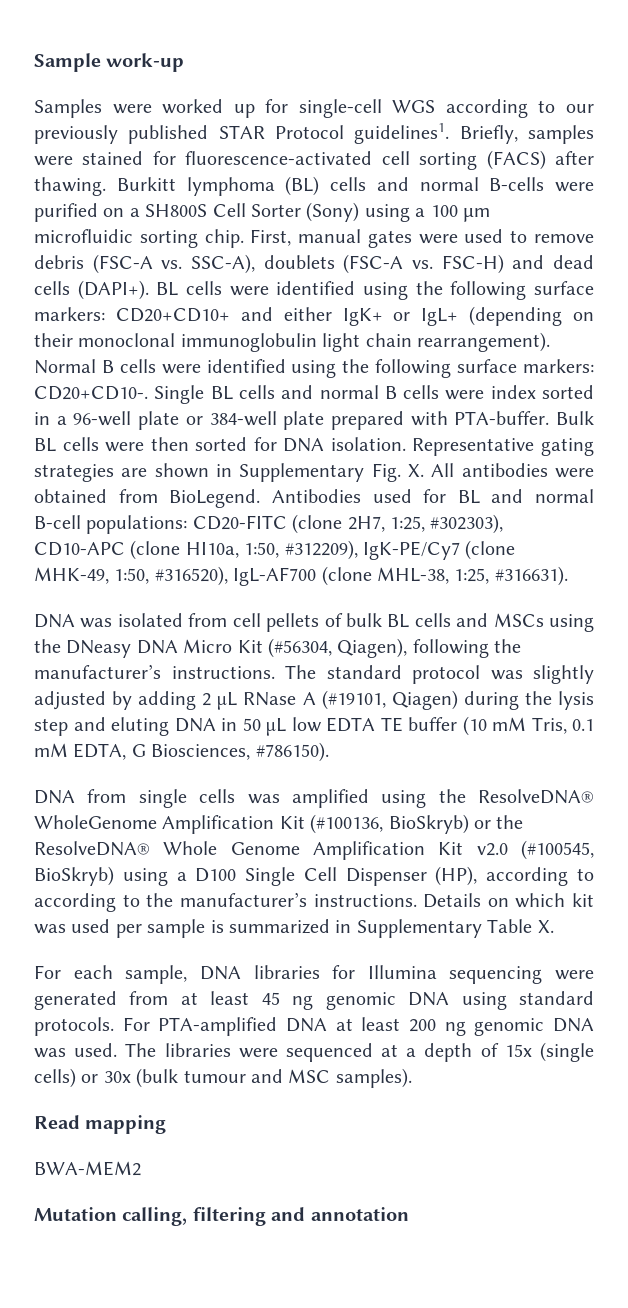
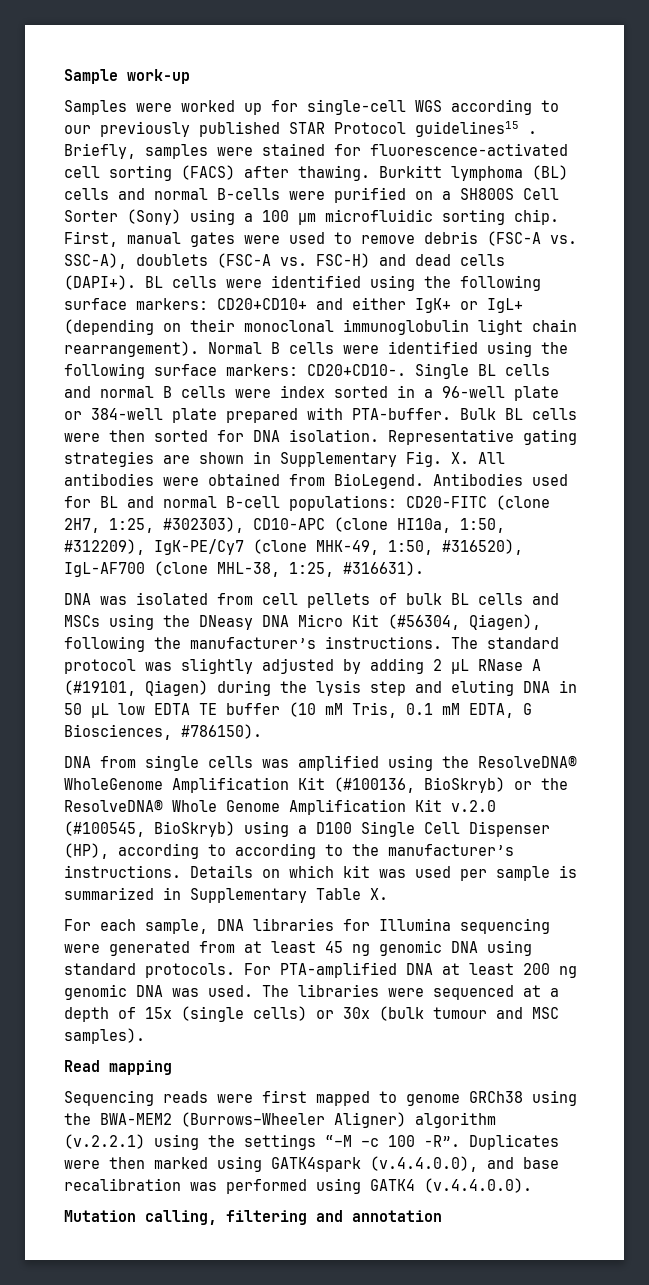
[354,123,450,144] guidelines1. -> [415,121,537,137] guidelines15 .
[476,843,508,856] v2.0 -> [451,800,496,812] v.2.0
[34,1161,141,1176] BWA-MEM2 -> [64,1090,577,1106] [64,1112,496,1128] [64,1134,559,1150] [64,1156,559,1172] [64,1178,532,1194] Sequencing reads were first mapped to genome GRCh38 using the BWA-MEM2 (Burrows–Wheeler Aligner) algorithm (v.2.2.1) using the settings “–M –c 100 -R”. Duplicates were then marked using GATK4spark (v.4.4.0.0), and base recalibration was performed using GATK4 (v.4.4.0.0).

